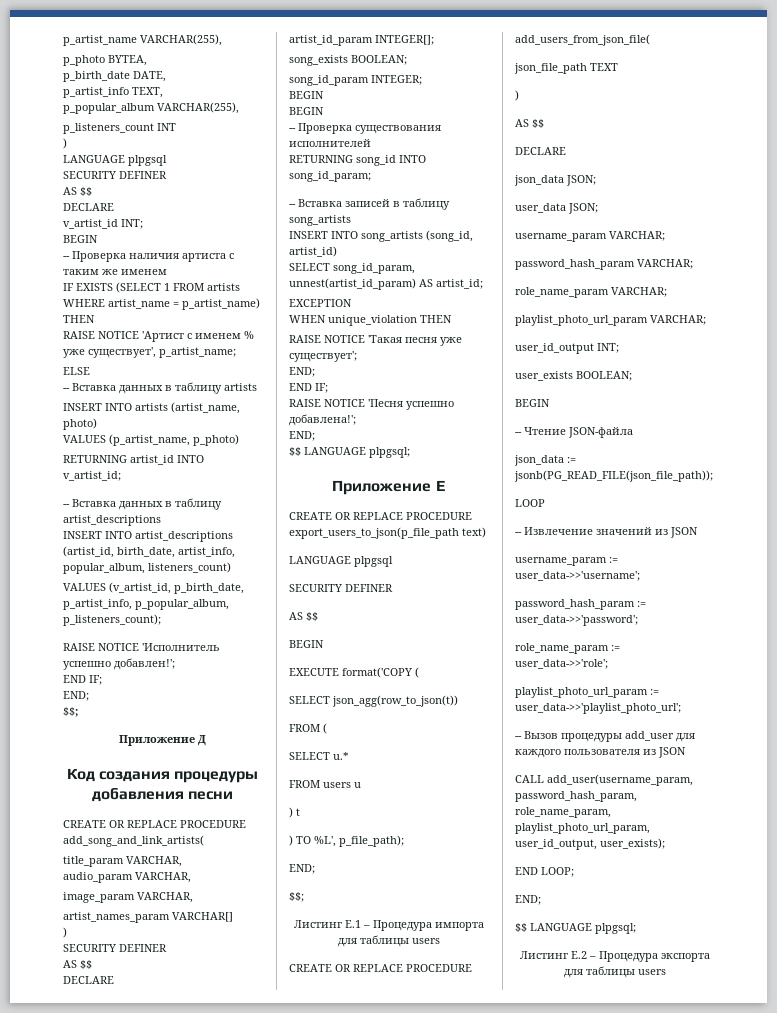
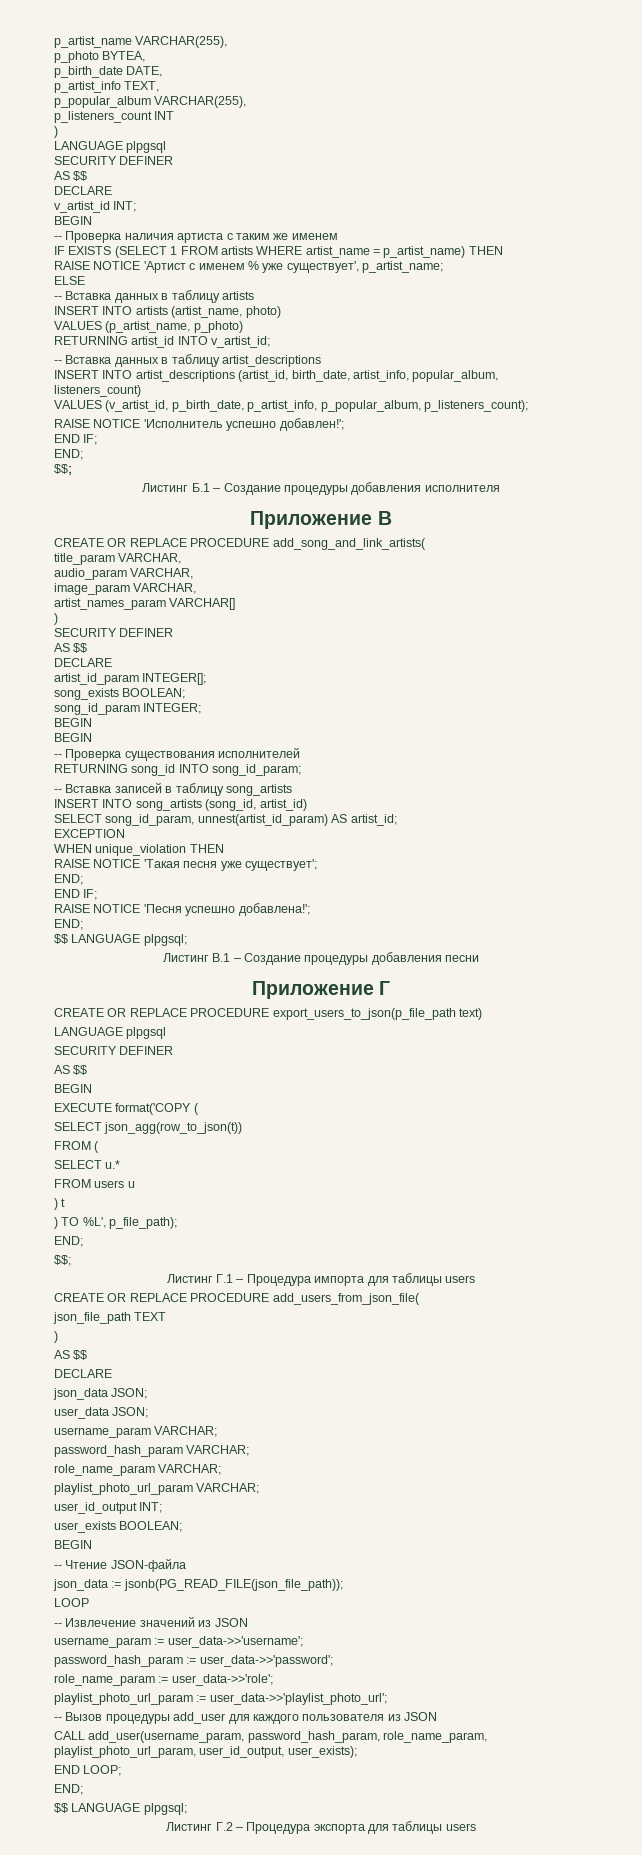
[119,735,206,746] [66,768,259,783] [91,788,234,802] Приложение Д // Код создания процедуры добавления песни -> [142,482,500,495] [250,511,392,529] Листинг Б.1 – Создание процедуры добавления исполнителя // Приложение В
[332,480,445,495] // Приложение Е -> [162,952,480,965] [251,981,391,999] // Листинг В.1 – Создание процедуры добавления песни // Приложение Г
[344,920,361,928] Е.1 -> [216,1274,234,1283] Г.1
[570,951,587,959] Е.2 -> [215,1822,233,1831] Г.2

